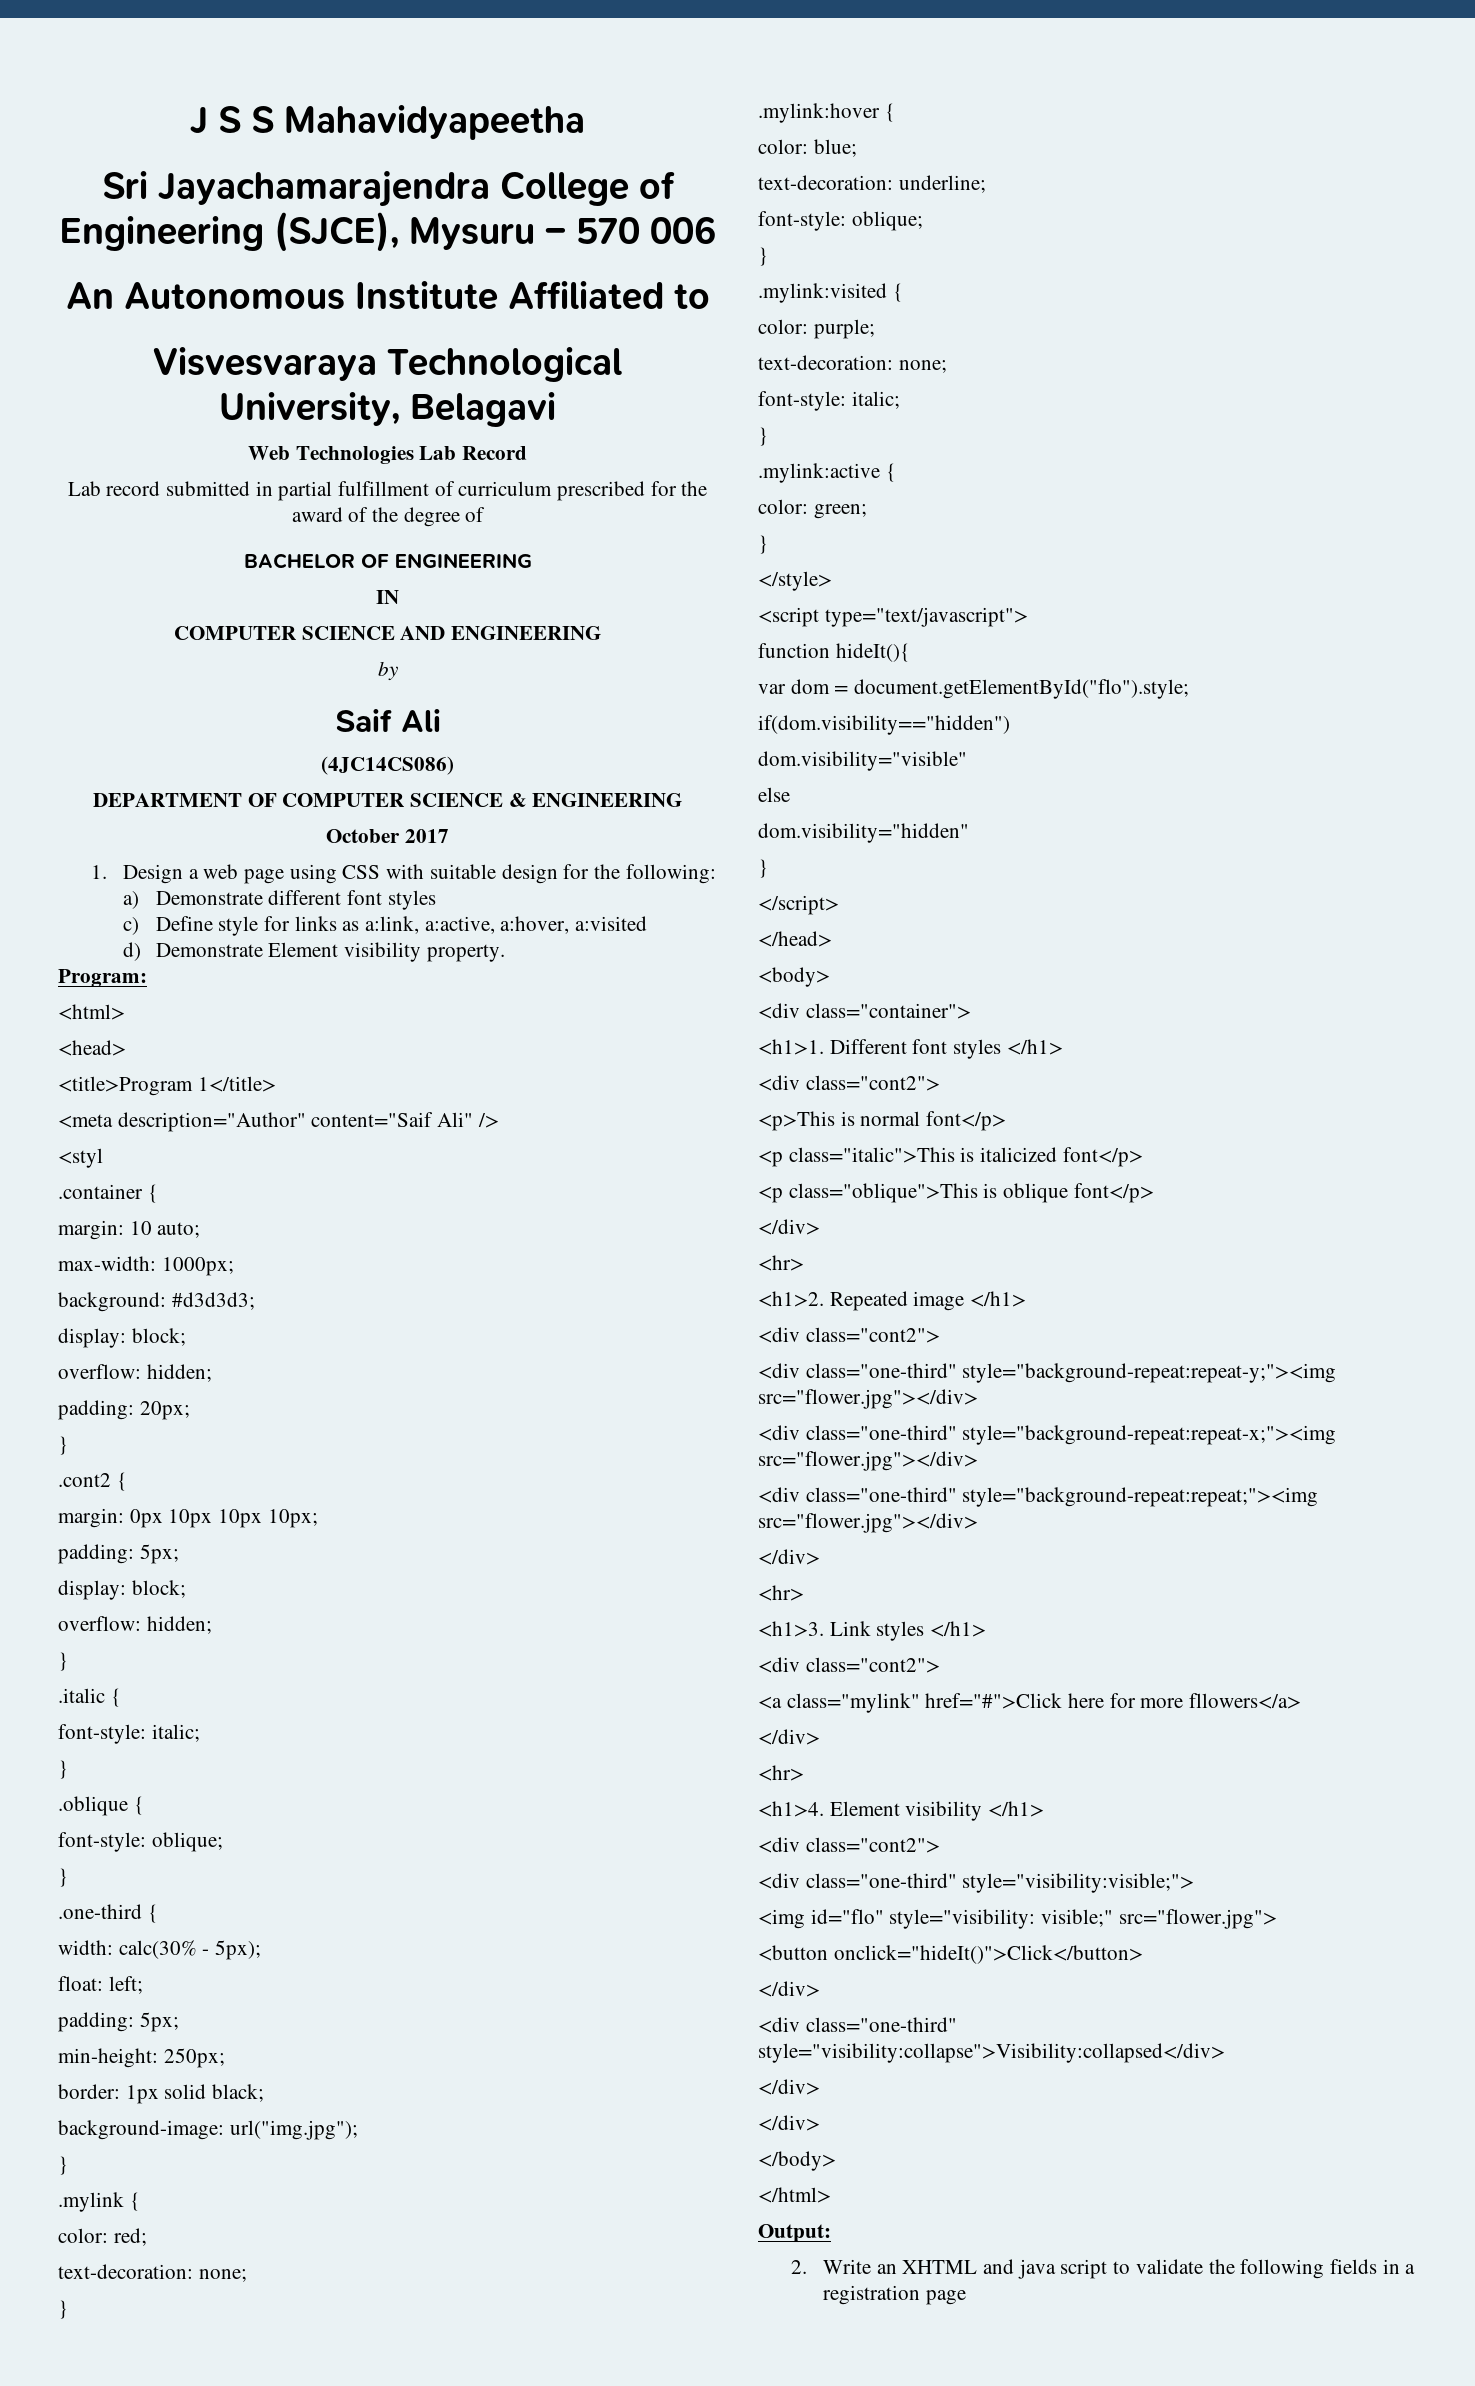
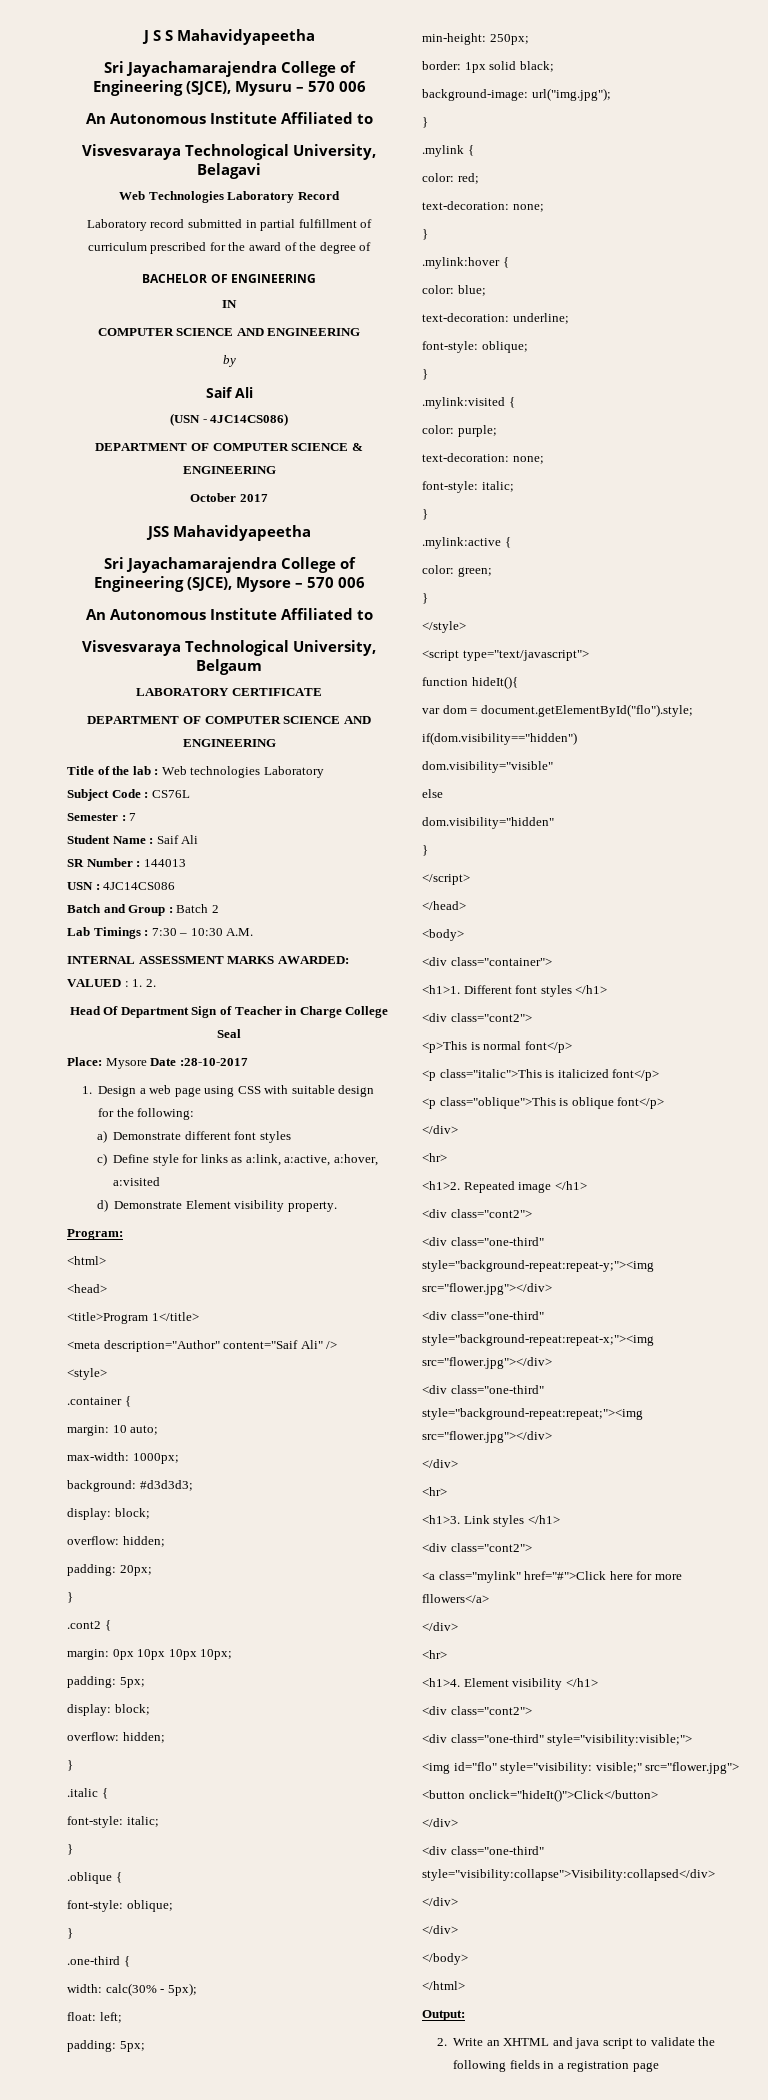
[419,446,457,460] Lab -> [227,191,295,203] Laboratory
[67,481,101,496] Lab -> [86,219,147,231] Laboratory
[321,756,454,775] (4JC14CS086) -> [169,413,289,426] (USN - 4JC14CS086)
(449, 836) none -> [145,525,311,541] [103,557,356,573] [93,576,365,592] [85,608,373,620] [82,640,376,656] [196,659,262,675] [136,688,322,696] [87,716,371,724] [182,739,276,747] [67,766,324,778] [67,789,190,801] [67,813,137,821] [67,835,199,844] [67,858,186,867] [67,882,176,890] [67,904,219,916] [67,927,254,939] [67,956,349,964] [67,979,156,987] [69,1006,389,1018] [217,1029,241,1038] [67,1057,248,1069] // JSS Mahavidyapeetha // Sri Jayachamarajendra College of Engineering (SJCE), Mysore – 570 006 // An Autonomous Institute Affiliated to // Visvesvaraya Technological University, Belgaum // LABORATORY CERTIFICATE // DEPARTMENT OF COMPUTER SCIENCE AND ENGINEERING // Title of the lab : Web technologies Laboratory // Subject Code : CS76L // Semester : 7 // Student Name : Saif Ali // SR Number : 144013 // USN : 4JC14CS086 // Batch and Group : Batch 2 // Lab Timings : 7:30 – 10:30 A.M. // INTERNAL ASSESSMENT MARKS AWARDED: VALUED : 1. 2. // Head Of Department Sign of Teacher in Charge College Seal // Place: Mysore Date :28-10-2017
[58,1148,103,1168] <styl -> [67,1368,107,1380] <style>

